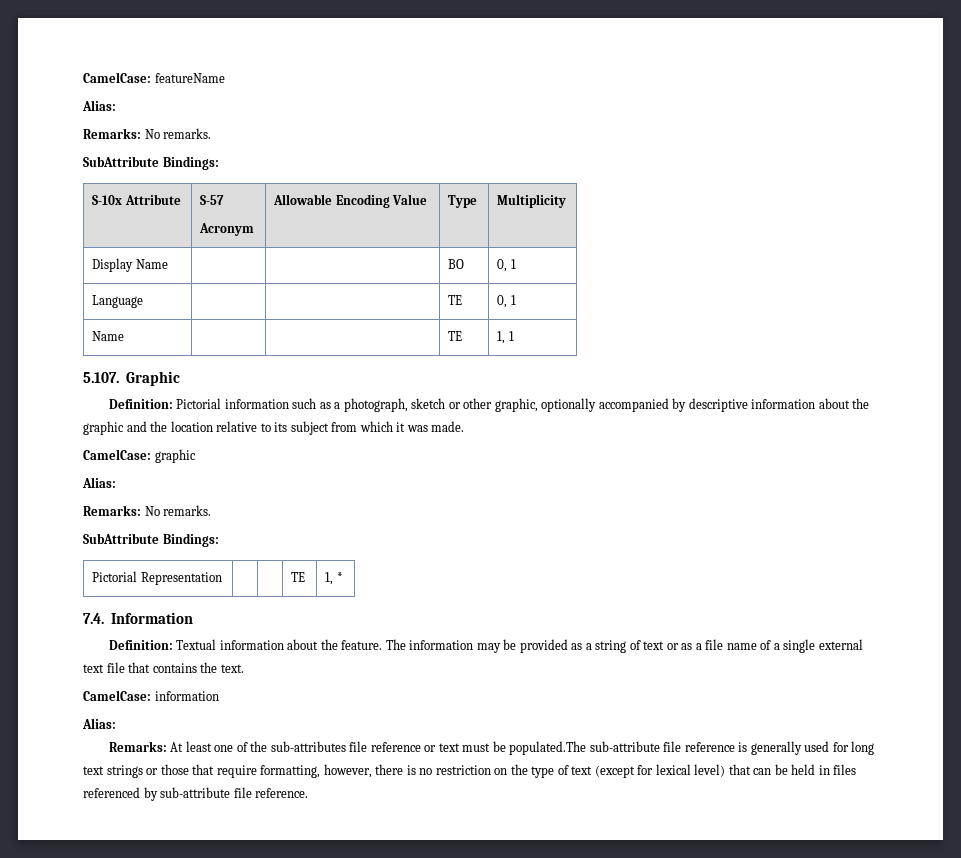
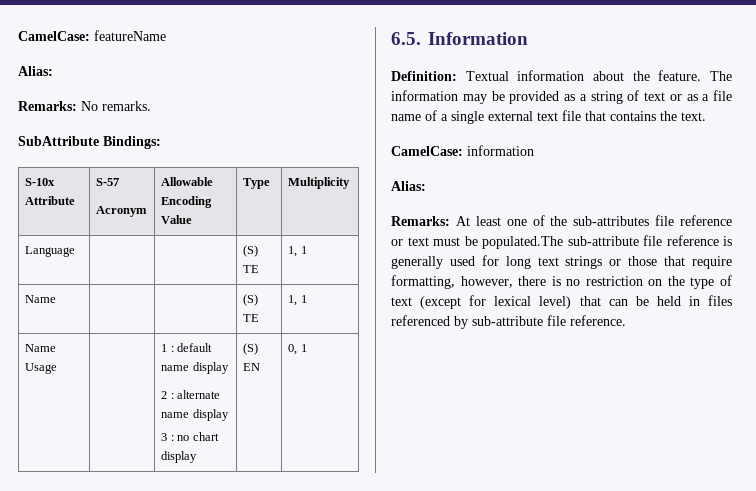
[92,258,168,272] [448,259,465,269] [497,259,516,272] // Display Name | | | BO | 0, 1 -> (351, 183) none
[448,295,463,305] [497,295,508,308] TE | 0, -> [243,245,259,257] [243,265,260,273] [288,246,298,257] (S) TE | 1,
[448,331,463,341] [497,331,514,344] [83,371,180,386] [108,398,870,412] [83,421,465,435] [83,449,196,463] [82,477,116,488] [83,505,212,516] [83,533,219,547] [92,571,222,585] [291,572,306,582] [325,572,343,585] [83,613,104,624] TE | 1, 1 // 5.107. Graphic // Definition: Pictorial information such as a photograph, sketch or other graphic, optionally accompanied by descriptive information about the graphic and the location relative to its subject from which it was made. // CamelCase: graphic // Alias: // Remarks: No remarks. // SubAttribute Bindings: // Pictorial Representation | | | TE | 1, * // 7.4. -> [243,294,259,306] [243,314,260,322] [288,295,307,306] [25,344,57,352] [25,363,58,374] [161,343,213,352] [161,362,229,374] [161,390,221,399] [161,409,229,421] [161,432,219,441] [161,451,198,463] [243,343,259,355] [243,363,261,371] [288,344,307,355] [391,32,421,45] (S) TE | 1, 1 // Name Usage | | 1 : default name display // 2 : alternate name display // 3 : no chart display | (S) EN | 0, 1 // 6.5.

